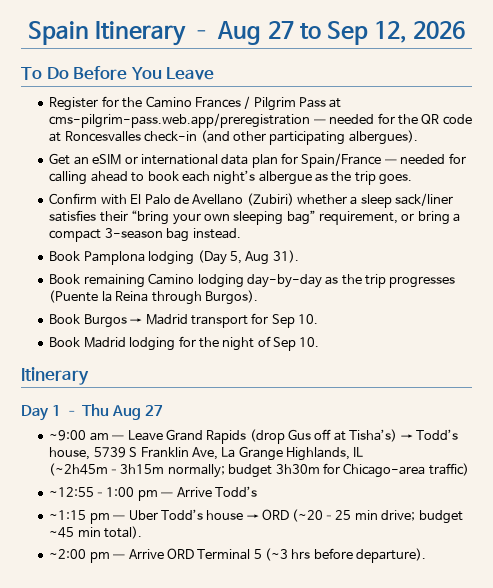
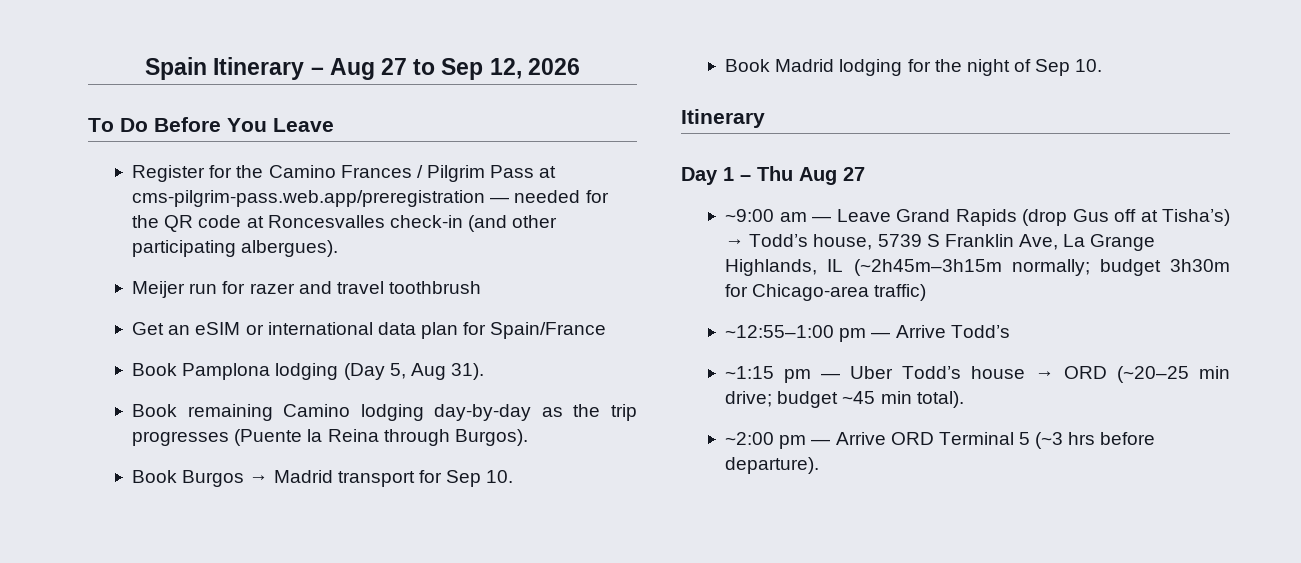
(418, 137) none -> [132,281,482,298] // Meijer run for razer and travel toothbrush
[384,153,466,164] [49,170,413,185] [49,193,454,208] [49,210,461,225] [49,228,241,242] — needed for calling ahead to book each night’s albergue as the trip goes. // Confirm with El Palo de Avellano (Zubiri) whether a sleep sack/liner satisfies their “bring your own sleeping bag” requirement, or bring a compact 3-season bag instead. -> (607, 330) none

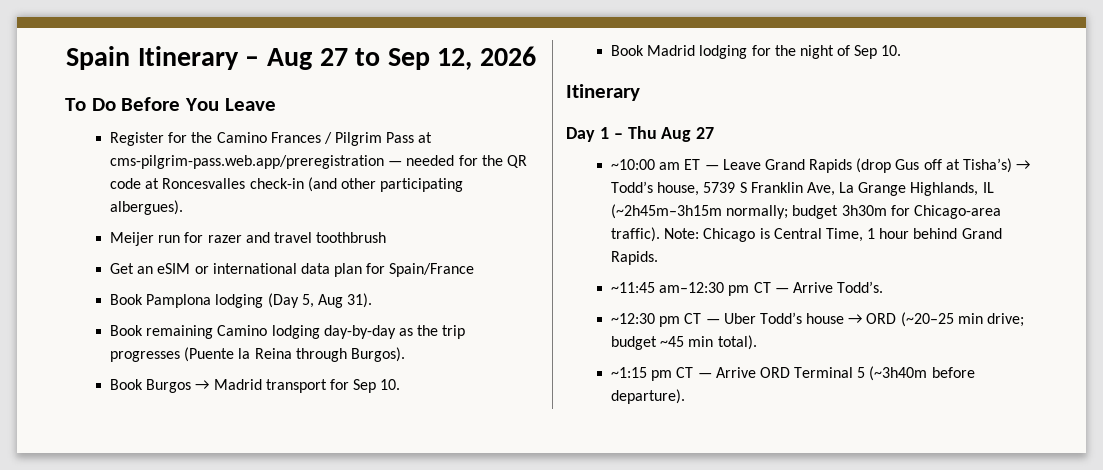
[725,209,807,222] ~9:00 am -> [610,159,701,170] ~10:00 am ET
[874,284,927,301] [725,325,1010,342] [725,366,812,383] traffic) // ~12:55–1:00 pm — Arrive Todd’s // ~1:15 pm -> [610,227,1002,242] [610,251,658,265] [610,281,884,296] [610,313,702,327] traffic). Note: Chicago is Central Time, 1 hour behind Grand Rapids. // ~11:45 am–12:30 pm CT — Arrive Todd’s. // ~12:30 pm CT
[725,432,807,449] ~2:00 pm -> [610,367,694,381] ~1:15 pm CT
[1035,432,1096,449] (~3 hrs -> [869,366,928,381] (~3h40m

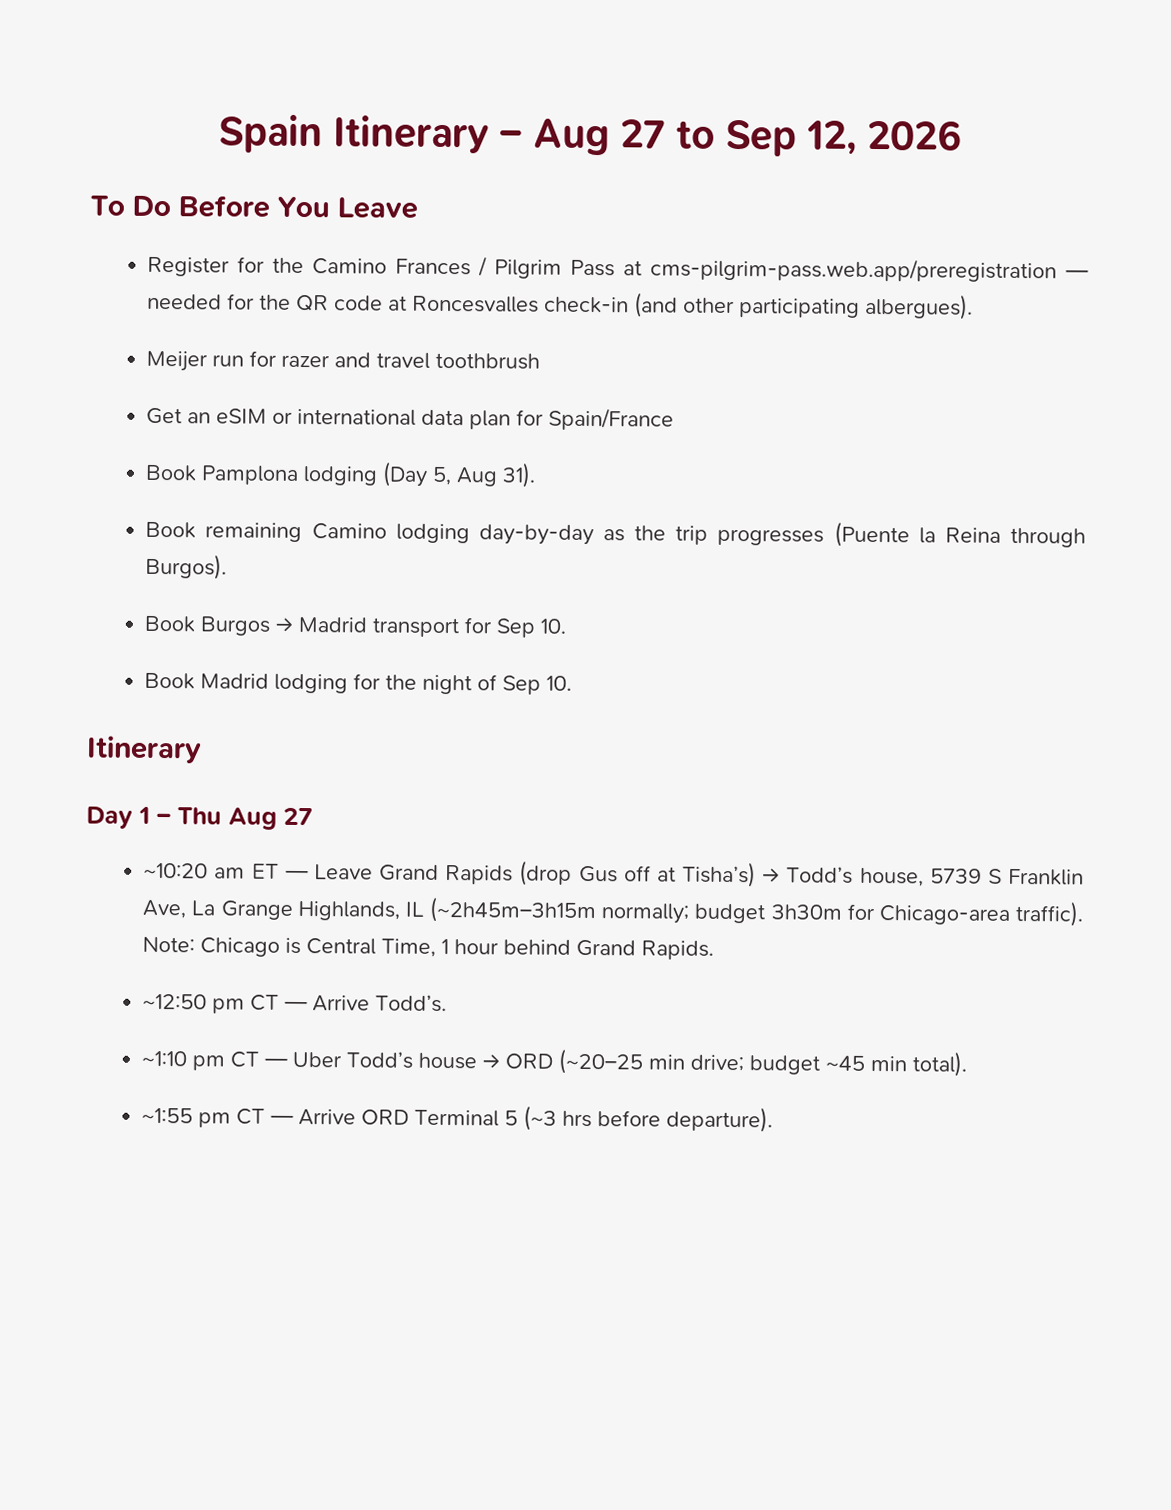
[610,159,655,170] ~10:00 -> [143,862,209,879] ~10:20
[610,282,725,293] ~11:45 am–12:30 -> [142,993,208,1010] ~12:50
[610,313,655,324] ~12:30 -> [141,1050,188,1067] ~1:10
[610,367,647,378] ~1:15 -> [141,1107,194,1124] ~1:55
[869,366,928,381] (~3h40m -> [523,1105,593,1131] (~3 hrs

